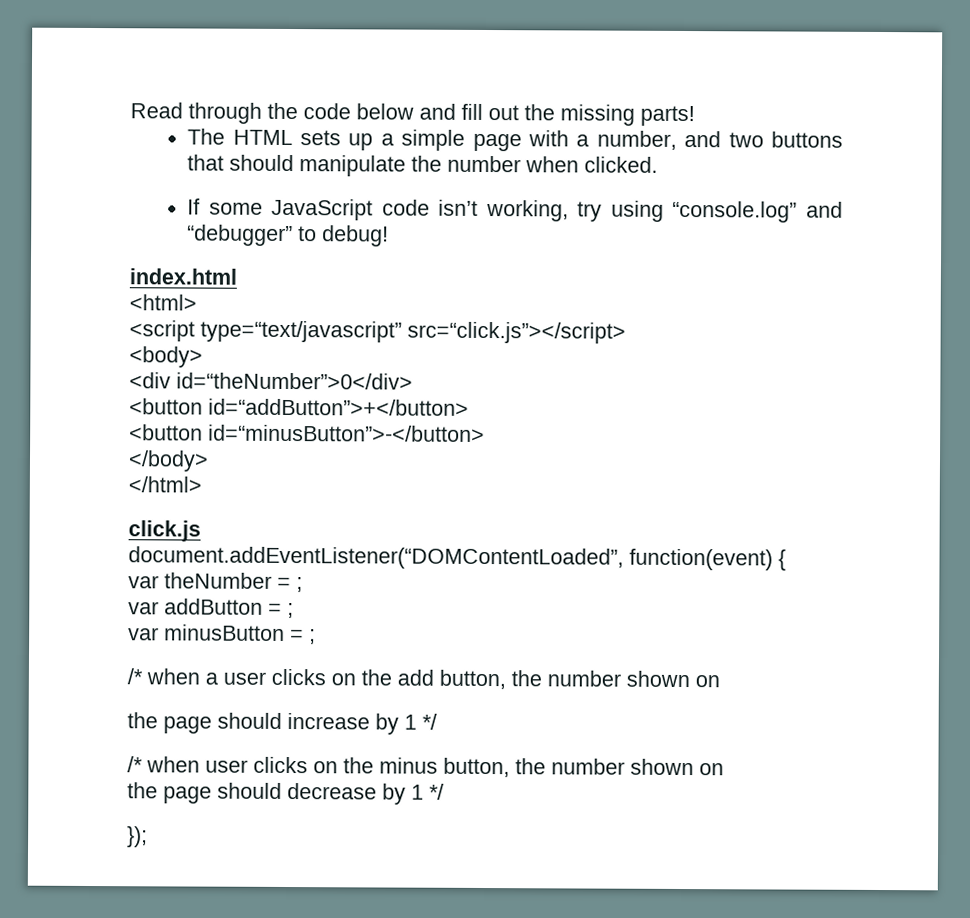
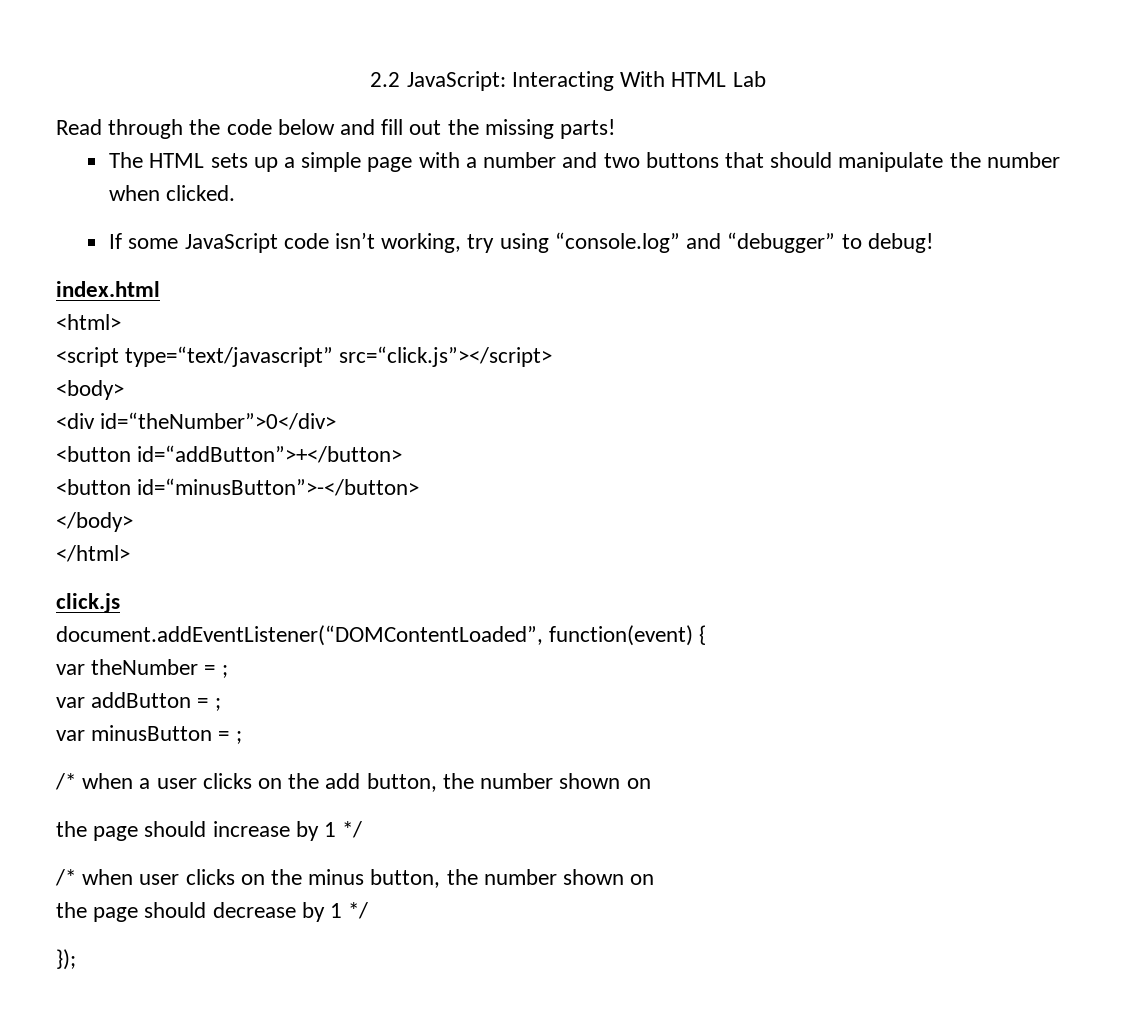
(130, 110) none -> [370,71,766,91] 2.2 JavaScript: Interacting With HTML Lab //
[596,130,677,150] number, -> [483,152,557,168] number

